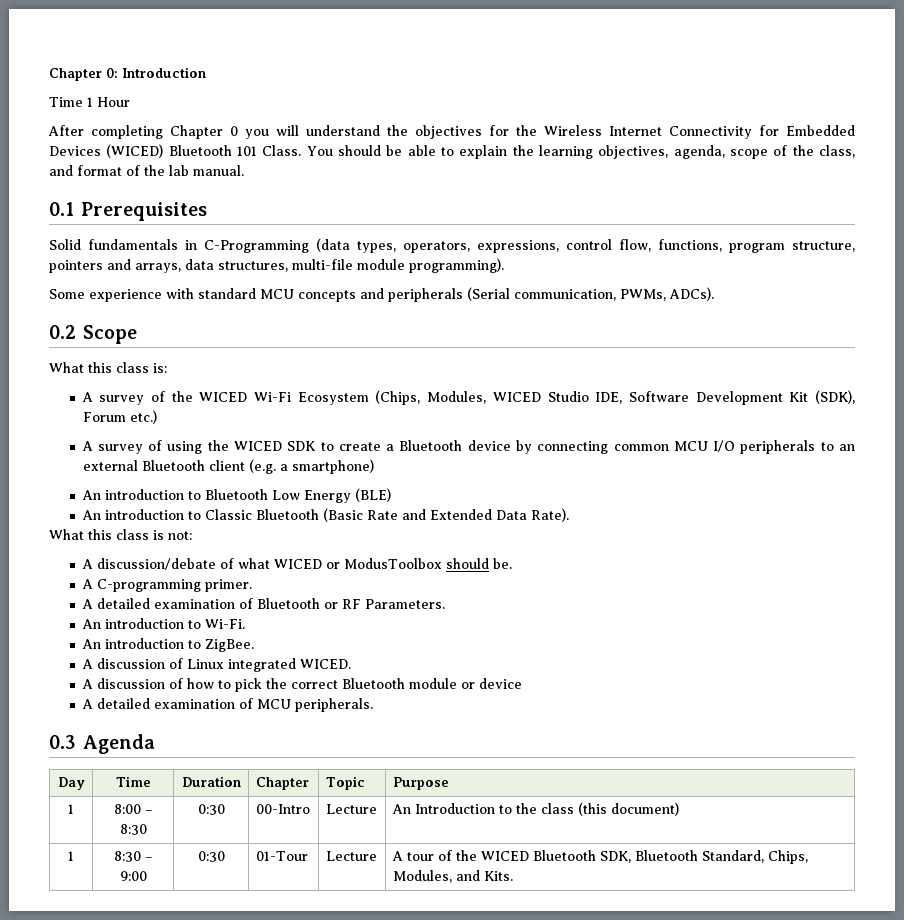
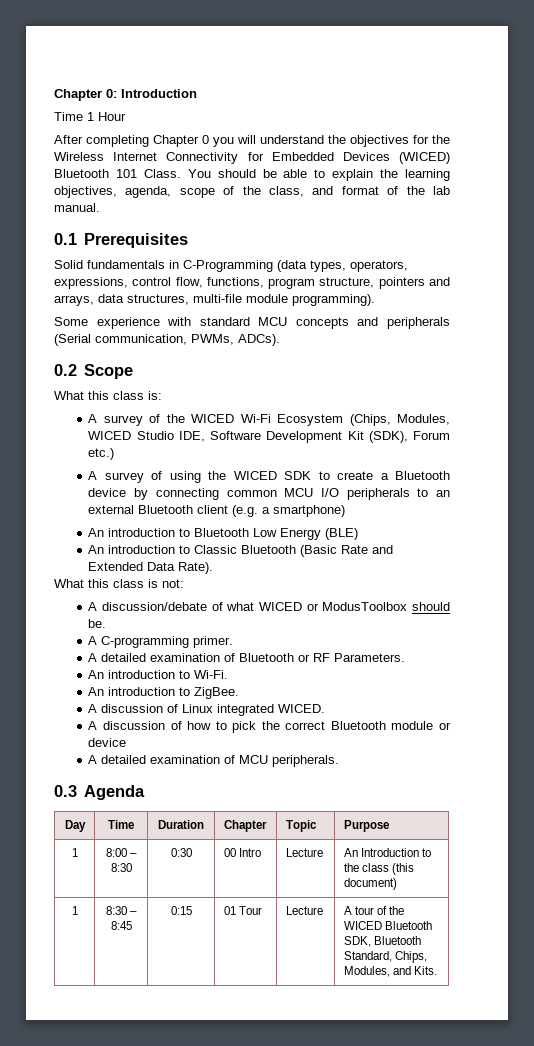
[255,804,310,814] 00-Intro -> [223,848,261,857] 00 Intro
[119,871,147,881] [197,851,225,862] [255,851,308,861] 9:00 | 0:30 | 01-Tour -> [110,921,132,930] [170,906,192,915] [223,906,262,915] 8:45 | 0:15 | 01 Tour

